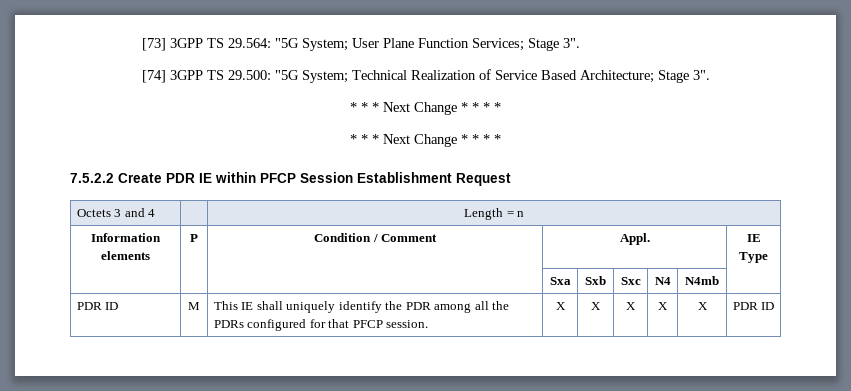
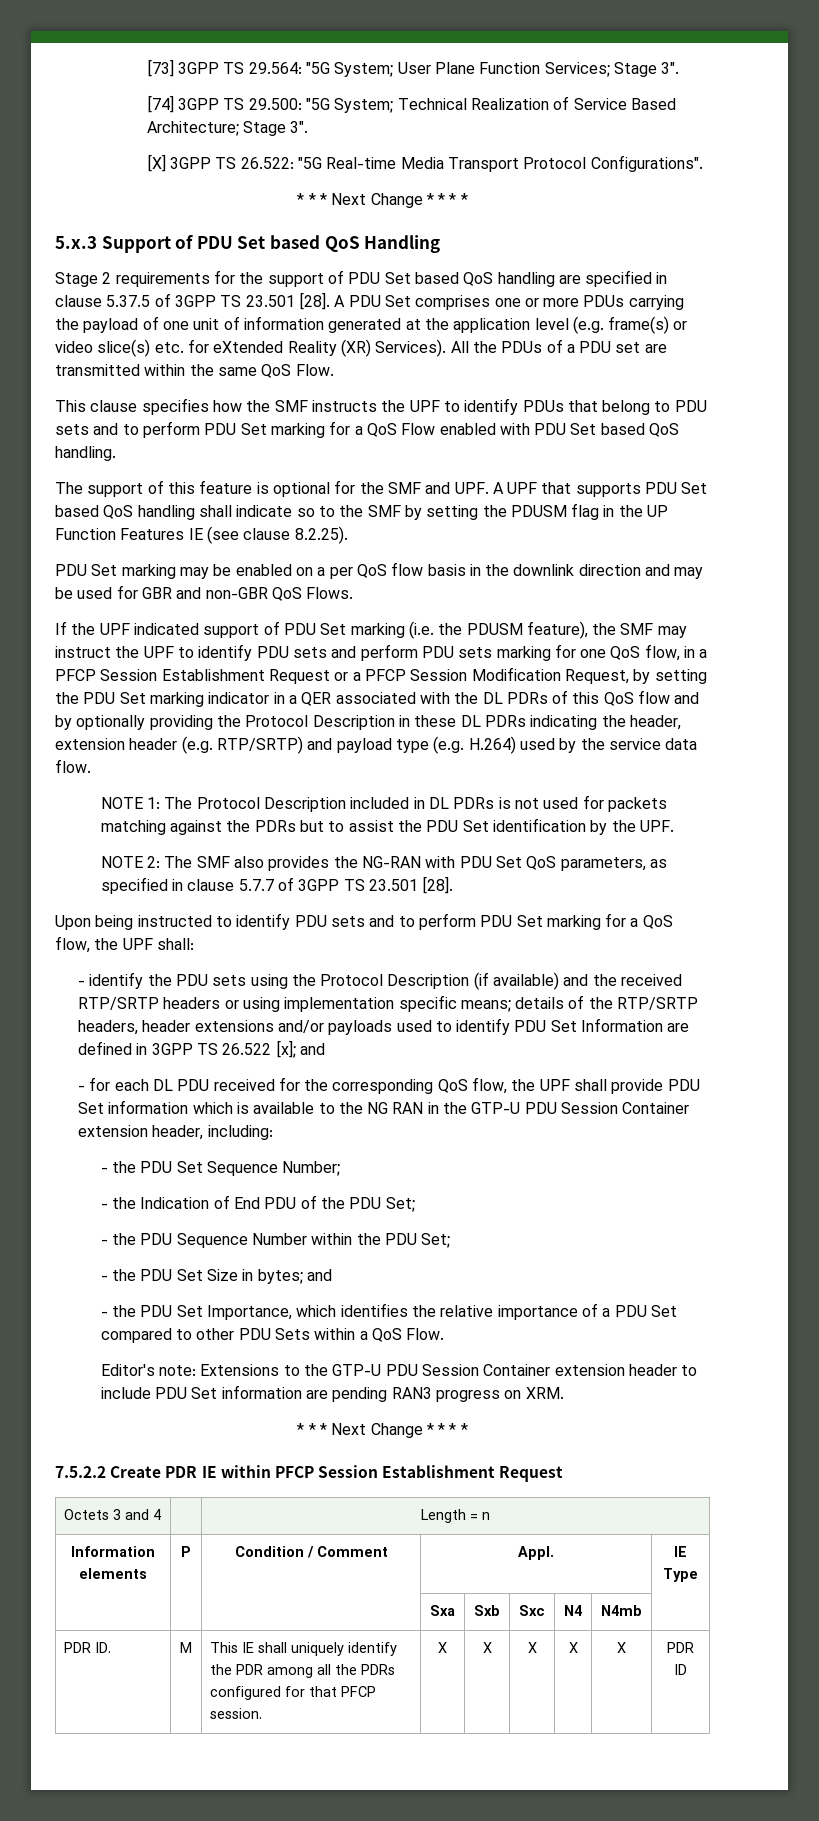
[350,102,501,115] // * * * Next Change * * * * -> [146,154,703,172] [297,193,468,208] [55,235,441,253] [55,270,668,287] [55,292,684,310] [55,316,688,334] [55,339,667,357] [55,364,334,378] [55,398,707,415] [55,421,680,438] [55,446,116,461] [55,480,708,497] [55,503,669,520] [55,526,348,544] [55,562,704,579] [55,585,354,601] [55,621,687,639] [55,644,708,661] [55,667,707,684] [55,690,700,707] [55,715,681,730] [55,736,698,754] [55,759,91,773] [100,795,667,812] [100,818,674,835] [100,856,667,871] [100,876,454,894] [55,913,673,930] [55,936,194,953] [77,972,683,990] [77,995,699,1012] [77,1018,690,1035] [77,1040,325,1058] [77,1077,700,1094] [77,1100,690,1114] [77,1125,273,1140] [100,1161,341,1176] [100,1195,415,1212] [100,1233,451,1248] [100,1269,333,1284] [100,1303,677,1320] [100,1328,445,1343] [100,1364,698,1376] [100,1385,564,1402] // [X] 3GPP TS 26.522: "5G Real-time Media Transport Protocol Configurations". // * * * Next Change * * * * // 5.x.3 Support of PDU Set based QoS Handling // Stage 2 requirements for the support of PDU Set based QoS handling are specified in clause 5.37.5 of 3GPP TS 23.501 [28]. A PDU Set comprises one or more PDUs carrying the payload of one unit of information generated at the application level (e.g. frame(s) or video slice(s) etc. for eXtended Reality (XR) Services). All the PDUs of a PDU set are transmitted within the same QoS Flow. // This clause specifies how the SMF instructs the UPF to identify PDUs that belong to PDU sets and to perform PDU Set marking for a QoS Flow enabled with PDU Set based QoS handling. // The support of this feature is optional for the SMF and UPF. A UPF that supports PDU Set based QoS handling shall indicate so to the SMF by setting the PDUSM flag in the UP Function Features IE (see clause 8.2.25). // PDU Set marking may be enabled on a per QoS flow basis in the downlink direction and may be used for GBR and non-GBR QoS Flows. // If the UPF indicated support of PDU Set marking (i.e. the PDUSM feature), the SMF may instruct the UPF to identify PDU sets and perform PDU sets marking for one QoS flow, in a PFCP Session Establishment Request or a PFCP Session Modification Request, by setting the PDU Set marking indicator in a QER associated with the DL PDRs of this QoS flow and by optionally providing the Protocol Description in these DL PDRs indicating the header, extension header (e.g. RTP/SRTP) and payload type (e.g. H.264) used by the service data flow. // NOTE 1: The Protocol Description included in DL PDRs is not used for packets matching against the PDRs but to assist the PDU Set identification by the UPF. // NOTE 2: The SMF also provides the NG-RAN with PDU Set QoS parameters, as specified in clause 5.7.7 of 3GPP TS 23.501 [28]. // Upon being instructed to identify PDU sets and to perform PDU Set marking for a QoS flow, the UPF shall: // - identify the PDU sets using the Protocol Description (if available) and the received RTP/SRTP headers or using implementation specific means; details of the RTP/SRTP headers, header extensions and/or payloads used to identify PDU Set Information are defined in 3GPP TS 26.522 [x]; and // - for each DL PDU received for the corresponding QoS flow, the UPF shall provide PDU Set information which is available to the NG RAN in the GTP-U PDU Session Container extension header, including: // - the PDU Set Sequence Number; // - the Indication of End PDU of the PDU Set; // - the PDU Sequence Number within the PDU Set; // - the PDU Set Size in bytes; and // - the PDU Set Importance, which identifies the relative importance of a PDU Set compared to other PDU Sets within a QoS Flow. // Editor's note: Extensions to the GTP-U PDU Session Container extension header to include PDU Set information are pending RAN3 progress on XRM.
[105,302,119,310] ID -> [95,1642,112,1653] ID.

